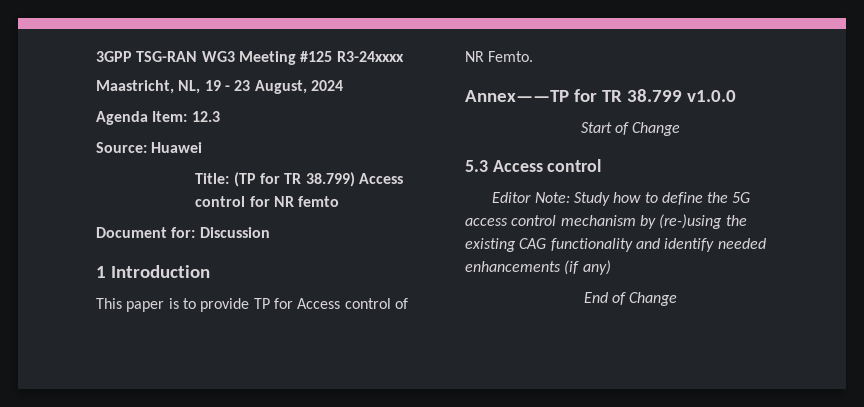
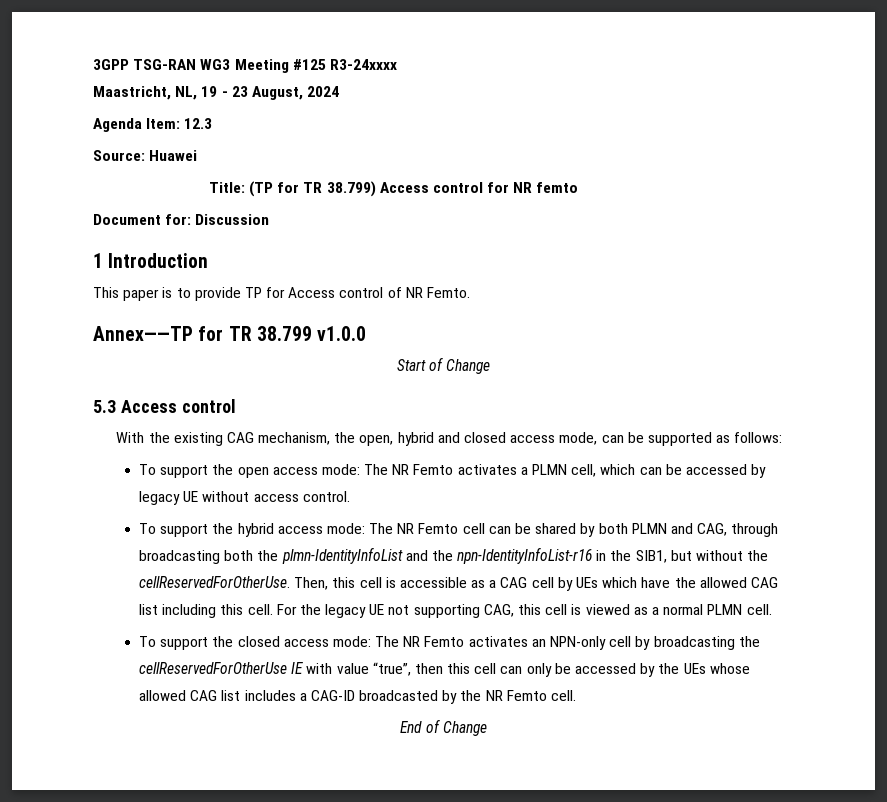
[492,192,751,206] [465,214,747,229] [465,238,766,252] [465,260,611,275] Editor Note: Study how to define the 5G access control mechanism by (re-)using the existing CAG functionality and identify needed enhancements (if any) -> [116,432,783,446] [139,464,767,478] [139,491,350,505] [139,523,779,537] [139,547,769,564] [139,576,778,591] [139,604,772,618] [139,636,760,650] [139,662,750,677] [139,690,577,704] With the existing CAG mechanism, the open, hybrid and closed access mode, can be supported as follows: // To support the open access mode: The NR Femto activates a PLMN cell, which can be accessed by legacy UE without access control. // To support the hybrid access mode: The NR Femto cell can be shared by both PLMN and CAG, through broadcasting both the plmn-IdentityInfoList and the npn-IdentityInfoList-r16 in the SIB1, but without the cellReservedForOtherUse. Then, this cell is accessible as a CAG cell by UEs which have the allowed CAG list including this cell. For the legacy UE not supporting CAG, this cell is viewed as a normal PLMN cell. // To support the closed access mode: The NR Femto activates an NPN-only cell by broadcasting the cellReservedForOtherUse IE with value “true”, then this cell can only be accessed by the UEs whose allowed CAG list includes a CAG-ID broadcasted by the NR Femto cell.

